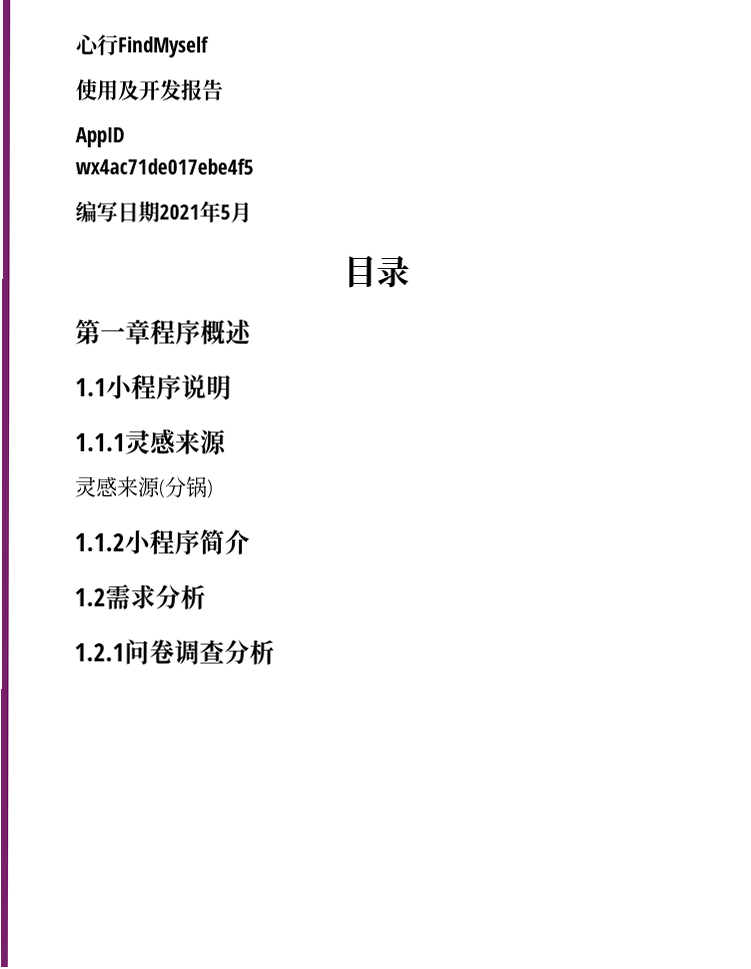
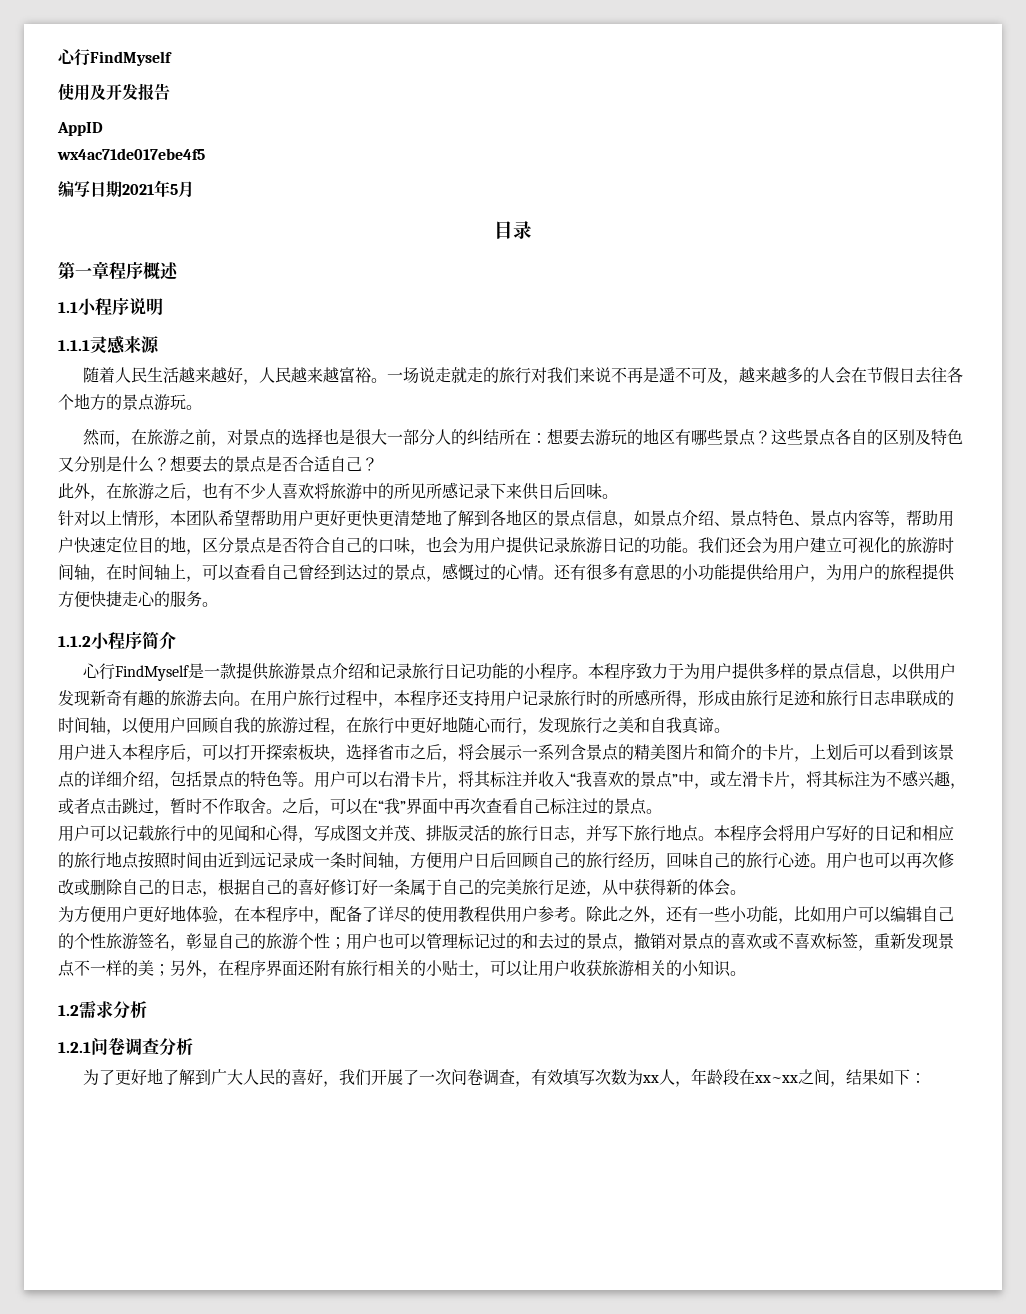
[74,476,214,498] [74,529,250,555] 灵感来源(分锅) // 1.1.2小程序简介 -> [82,367,963,385] [58,393,202,411] [82,428,963,447] [58,455,378,473] [58,482,618,501] [58,509,954,528] [58,536,954,555] [58,563,955,582] [58,590,218,608] [58,631,176,650] [82,662,956,681] [58,689,954,708] [58,716,730,735] [58,743,954,762] [58,770,966,789] [58,798,662,816] [58,824,954,843] [58,851,954,870] [58,878,746,897] [58,905,954,924] [58,932,954,951] [58,959,746,978] 随着人民生活越来越好，人民越来越富裕。一场说走就走的旅行对我们来说不再是遥不可及，越来越多的人会在节假日去往各个地方的景点游玩。 // 然而，在旅游之前，对景点的选择也是很大一部分人的纠结所在：想要去游玩的地区有哪些景点？这些景点各自的区别及特色又分别是什么？想要去的景点是否合适自己？ // 此外，在旅游之后，也有不少人喜欢将旅游中的所见所感记录下来供日后回味。 // 针对以上情形，本团队希望帮助用户更好更快更清楚地了解到各地区的景点信息，如景点介绍、景点特色、景点内容等，帮助用户快速定位目的地，区分景点是否符合自己的口味，也会为用户提供记录旅游日记的功能。我们还会为用户建立可视化的旅游时间轴，在时间轴上，可以查看自己曾经到达过的景点，感慨过的心情。还有很多有意思的小功能提供给用户，为用户的旅程提供方便快捷走心的服务。 // 1.1.2小程序简介 // 心行FindMyself是一款提供旅游景点介绍和记录旅行日记功能的小程序。本程序致力于为用户提供多样的景点信息，以供用户发现新奇有趣的旅游去向。在用户旅行过程中，本程序还支持用户记录旅行时的所感所得，形成由旅行足迹和旅行日志串联成的时间轴，以便用户回顾自我的旅游过程，在旅行中更好地随心而行，发现旅行之美和自我真谛。 // 用户进入本程序后，可以打开探索板块，选择省市之后，将会展示一系列含景点的精美图片和简介的卡片，上划后可以看到该景点的详细介绍，包括景点的特色等。用户可以右滑卡片，将其标注并收入“我喜欢的景点”中，或左滑卡片，将其标注为不感兴趣，或者点击跳过，暂时不作取舍。之后，可以在“我”界面中再次查看自己标注过的景点。 // 用户可以记载旅行中的见闻和心得，写成图文并茂、排版灵活的旅行日志，并写下旅行地点。本程序会将用户写好的日记和相应的旅行地点按照时间由近到远记录成一条时间轴，方便用户日后回顾自己的旅行经历，回味自己的旅行心迹。用户也可以再次修改或删除自己的日志，根据自己的喜好修订好一条属于自己的完美旅行足迹，从中获得新的体会。 // 为方便用户更好地体验，在本程序中，配备了详尽的使用教程供用户参考。除此之外，还有一些小功能，比如用户可以编辑自己的个性旅游签名，彰显自己的旅游个性；用户也可以管理标记过的和去过的景点，撤销对景点的喜欢或不喜欢标签，重新发现景点不一样的美；另外，在程序界面还附有旅行相关的小贴士，可以让用户收获旅游相关的小知识。
(275, 652) none -> [82,1068,926,1087] // 为了更好地了解到广大人民的喜好，我们开展了一次问卷调查，有效填写次数为xx人，年龄段在xx~xx之间，结果如下：

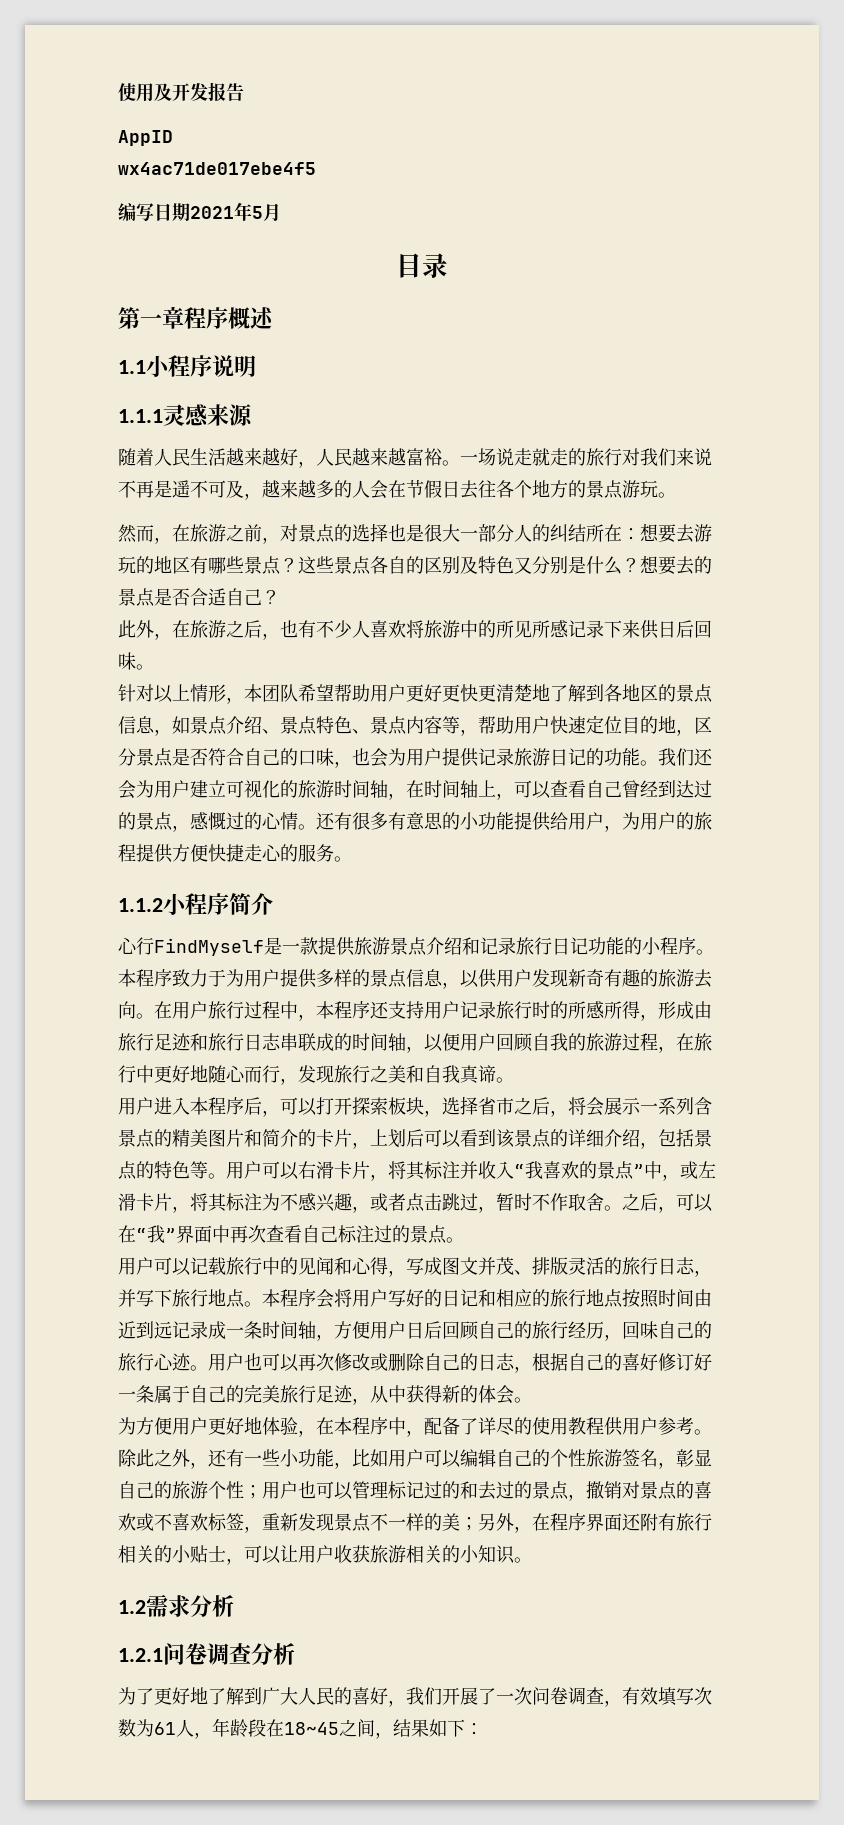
[58,49,172,66] 心行FindMyself // -> (118, 92) none
[641,1075,659,1083] xx -> [154,1722,176,1735] 61
[753,1075,798,1083] xx~xx -> [284,1722,339,1735] 18~45

